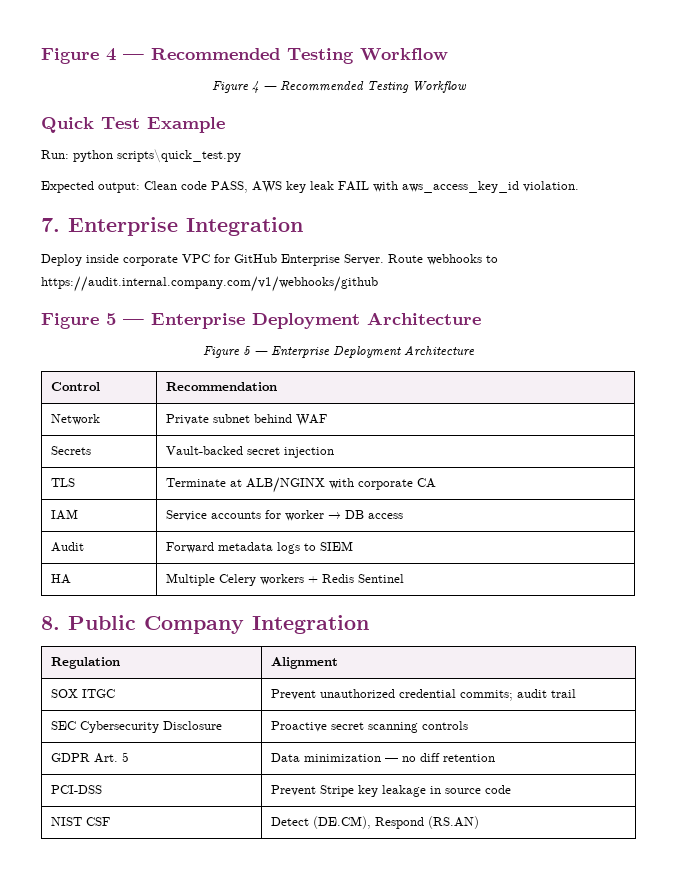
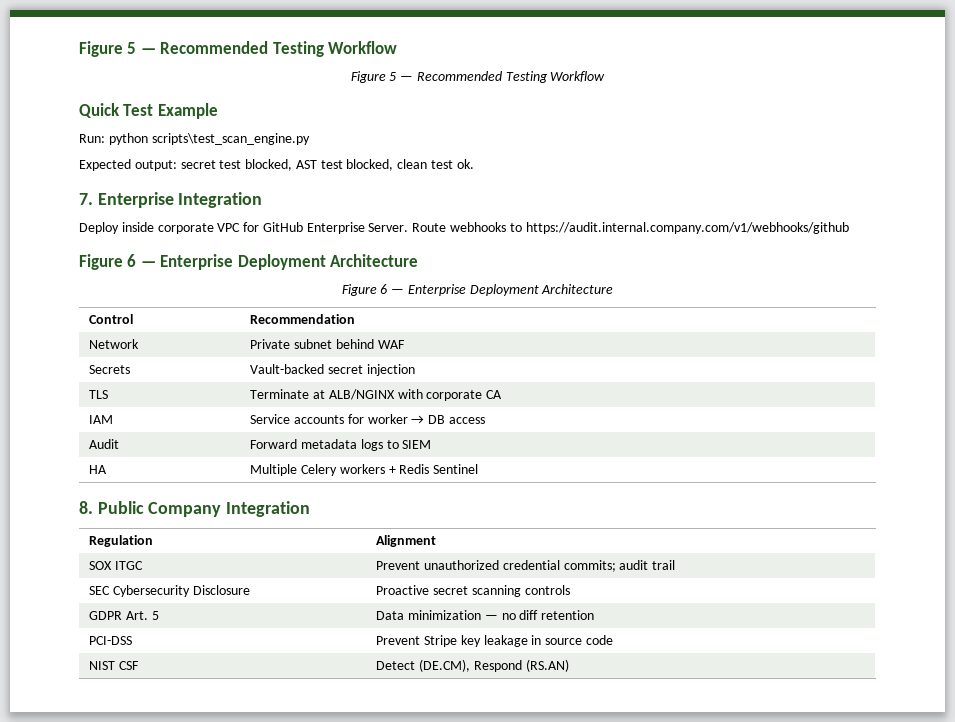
[41,48,116,64] Figure 4 -> [79,41,137,57] Figure 5
[251,81,259,93] 4 -> [389,72,397,81] 5
[117,149,241,163] scripts\quick_test.py -> [151,133,310,145] scripts\test_scan_engine.py
[144,181,579,193] Clean code PASS, AWS key leak FAIL with aws_access_key_id violation. -> [180,159,474,171] secret test blocked, AST test blocked, clean test ok.
[106,313,116,325] 5 -> [127,254,137,267] 6
[243,346,251,355] 5 -> [380,284,388,294] 6

